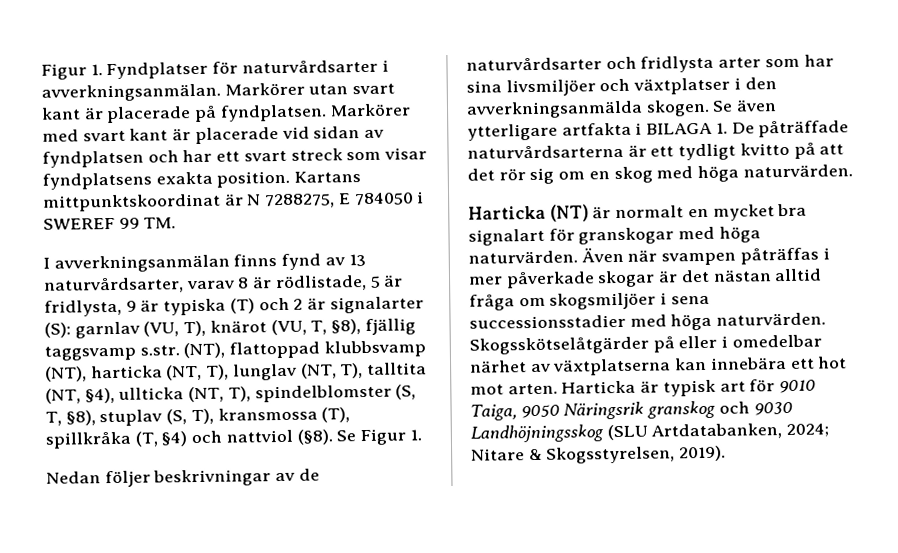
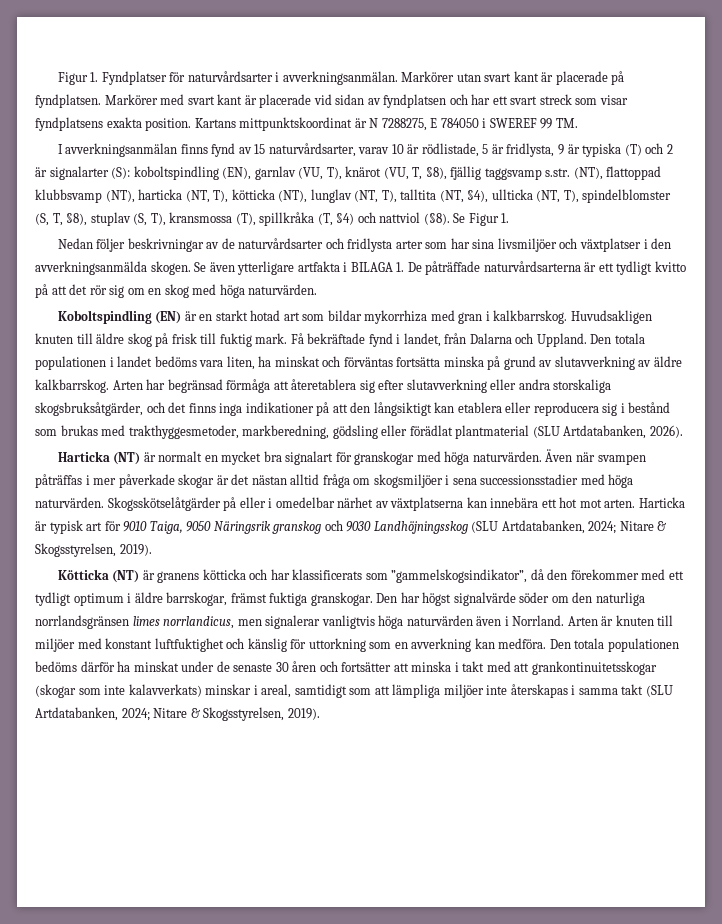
[348,253,366,267] 13 -> [254,144,266,154] 15
[237,277,250,289] 8 -> [391,144,404,154] 10
(71, 330) none -> [133,166,252,180] koboltspindling (EN),
(230, 372) none -> [231,189,308,203] kötticka (NT),
(853, 171) none -> [57,310,652,324] [35,333,645,347] [35,356,682,370] [35,379,612,393] [35,402,671,416] [35,425,683,439] // Koboltspindling (EN) är en starkt hotad art som bildar mykorrhiza med gran i kalkbarrskog. Huvudsakligen knuten till äldre skog på frisk till fuktig mark. Få bekräftade fynd i landet, från Dalarna och Uppland. Den totala populationen i landet bedöms vara liten, ha minskat och förväntas fortsätta minska på grund av slutavverkning av äldre kalkbarrskog. Arten har begränsad förmåga att återetablera sig efter slutavverkning eller andra storskaliga skogsbruksåtgärder, och det finns inga indikationer på att den långsiktigt kan etablera eller reproducera sig i bestånd som brukas med trakthyggesmetoder, markberedning, gödsling eller förädlat plantmaterial (SLU Artdatabanken, 2026).
(727, 453) none -> [57,569,684,583] [35,592,645,606] [35,615,674,629] [35,638,679,652] [35,661,657,675] [35,684,673,698] [35,707,320,721] // Kötticka (NT) är granens kötticka och har klassificerats som ”gammelskogsindikator”, då den förekommer med ett tydligt optimum i äldre barrskogar, främst fuktiga granskogar. Den har högst signalvärde söder om den naturliga norrlandsgränsen limes norrlandicus, men signalerar vanligtvis höga naturvärden även i Norrland. Arten är knuten till miljöer med konstant luftfuktighet och känslig för uttorkning som en avverkning kan medföra. Den totala populationen bedöms därför ha minskat under de senaste 30 åren och fortsätter att minska i takt med att grankontinuitetsskogar (skogar som inte kalavverkats) minskar i areal, samtidigt som att lämpliga miljöer inte återskapas i samma takt (SLU Artdatabanken, 2024; Nitare & Skogsstyrelsen, 2019).

